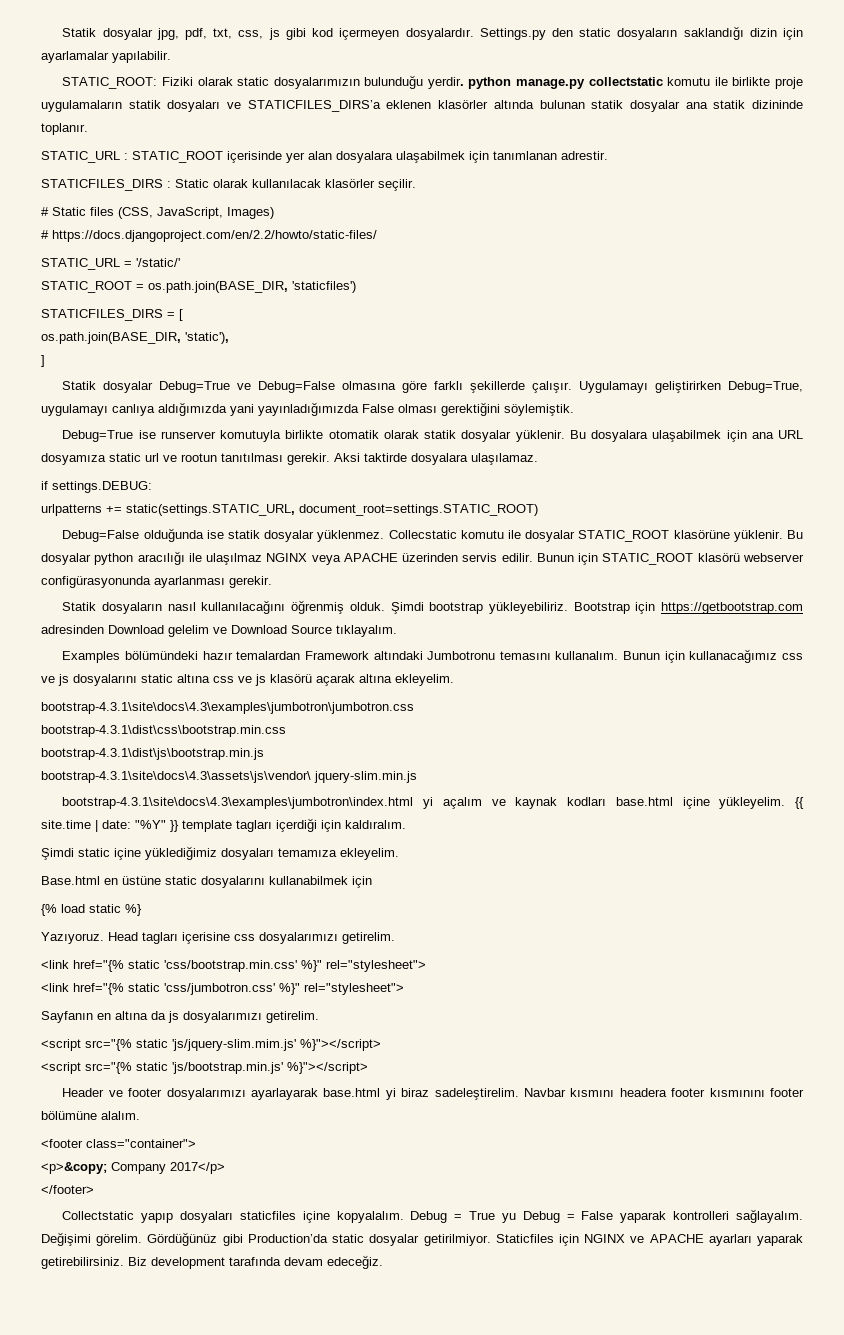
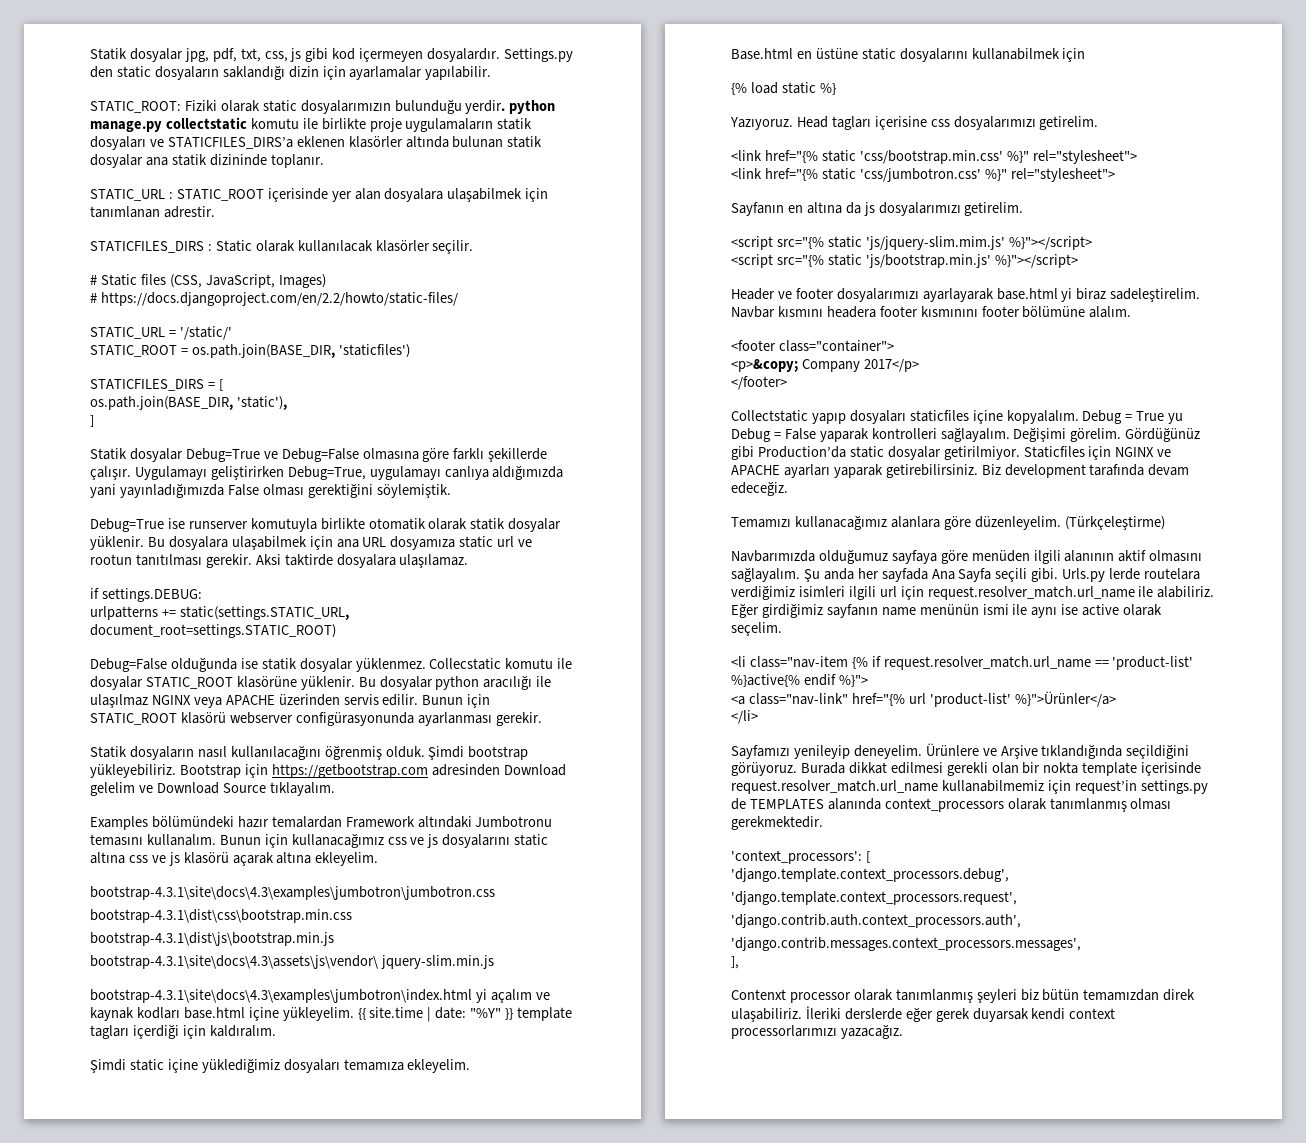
(383, 1262) none -> [731,515,1165,530] [731,549,1203,564] [731,567,1201,582] [731,585,1215,600] [731,603,1163,618] [731,622,782,636] [731,656,1194,670] [731,674,868,687] [731,691,1116,707] [731,710,758,724] [731,743,1190,759] [731,762,1202,776] [731,780,1208,794] [731,798,1172,812] [731,816,823,830] [731,850,870,864] [731,868,1009,882] [731,891,1017,905] [731,914,1021,928] [731,937,1081,951] [731,956,739,969] [731,989,1196,1003] [731,1006,1116,1022] [731,1024,903,1039] // Temamızı kullanacağımız alanlara göre düzenleyelim. (Türkçeleştirme) // Navbarımızda olduğumuz sayfaya göre menüden ilgili alanının aktif olmasını sağlayalım. Şu anda her sayfada Ana Sayfa seçili gibi. Urls.py lerde routelara verdiğimiz isimleri ilgili url için request.resolver_match.url_name ile alabiliriz. Eğer girdiğimiz sayfanın name menünün ismi ile aynı ise active olarak seçelim. // <li class="nav-item {% if request.resolver_match.url_name == 'product-list' %}active{% endif %}"> // <a class="nav-link" href="{% url 'product-list' %}">Ürünler</a> // </li> // Sayfamızı yenileyip deneyelim. Ürünlere ve Arşive tıklandığında seçildiğini görüyoruz. Burada dikkat edilmesi gerekli olan bir nokta template içerisinde request.resolver_match.url_name kullanabilmemiz için request’in settings.py de TEMPLATES alanında context_processors olarak tanımlanmış olması gerekmektedir. // 'context_processors': [ // 'django.template.context_processors.debug', // 'django.template.context_processors.request', // 'django.contrib.auth.context_processors.auth', // 'django.contrib.messages.context_processors.messages', // ], // Contenxt processor olarak tanımlanmış şeyleri biz bütün temamızdan direk ulaşabiliriz. İleriki derslerde eğer gerek duyarsak kendi context processorlarımızı yazacağız.

